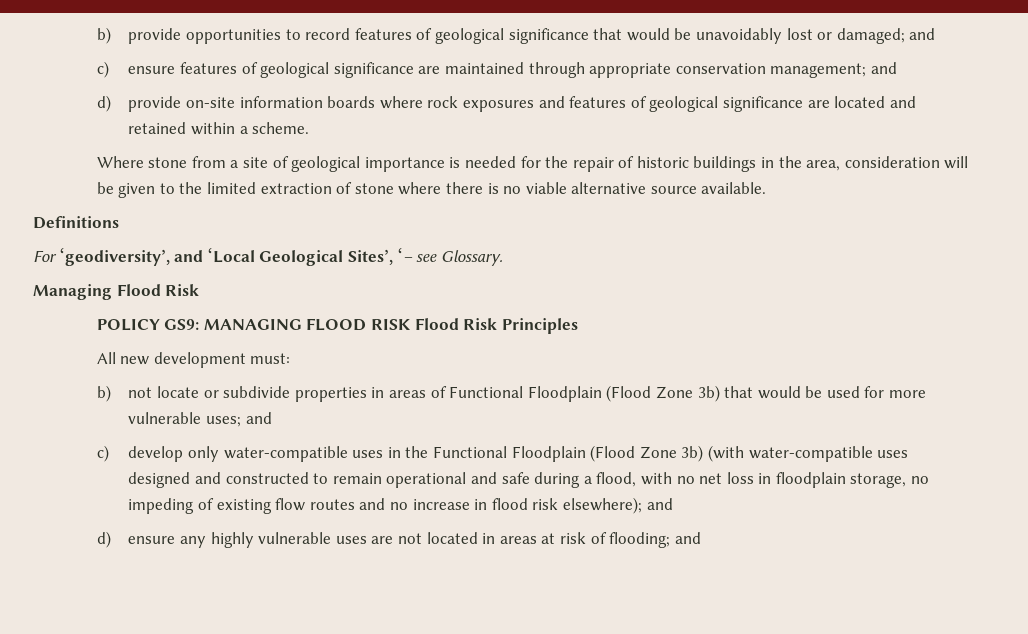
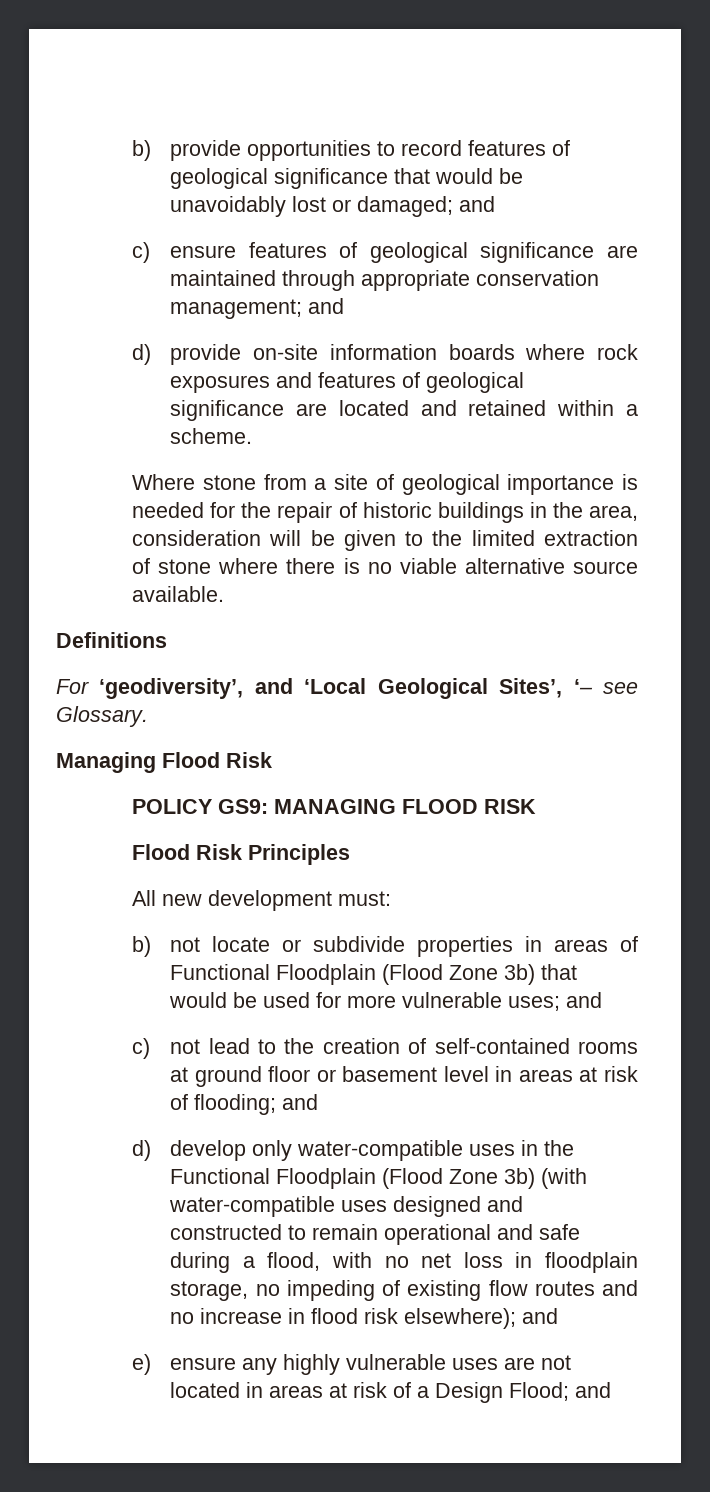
(412, 324) none -> (537, 806) //
(109, 453) none -> [170,1038,638,1054] [170,1066,638,1087] [170,1094,319,1115] [132,1140,152,1161] not lead to the creation of self-contained rooms at ground floor or basement level in areas at risk of flooding; and // d)
[96,531,111,548] d) -> [132,1354,152,1375] e)
[609,532,671,548] flooding; -> [417,1382,570,1403] a Design Flood;

